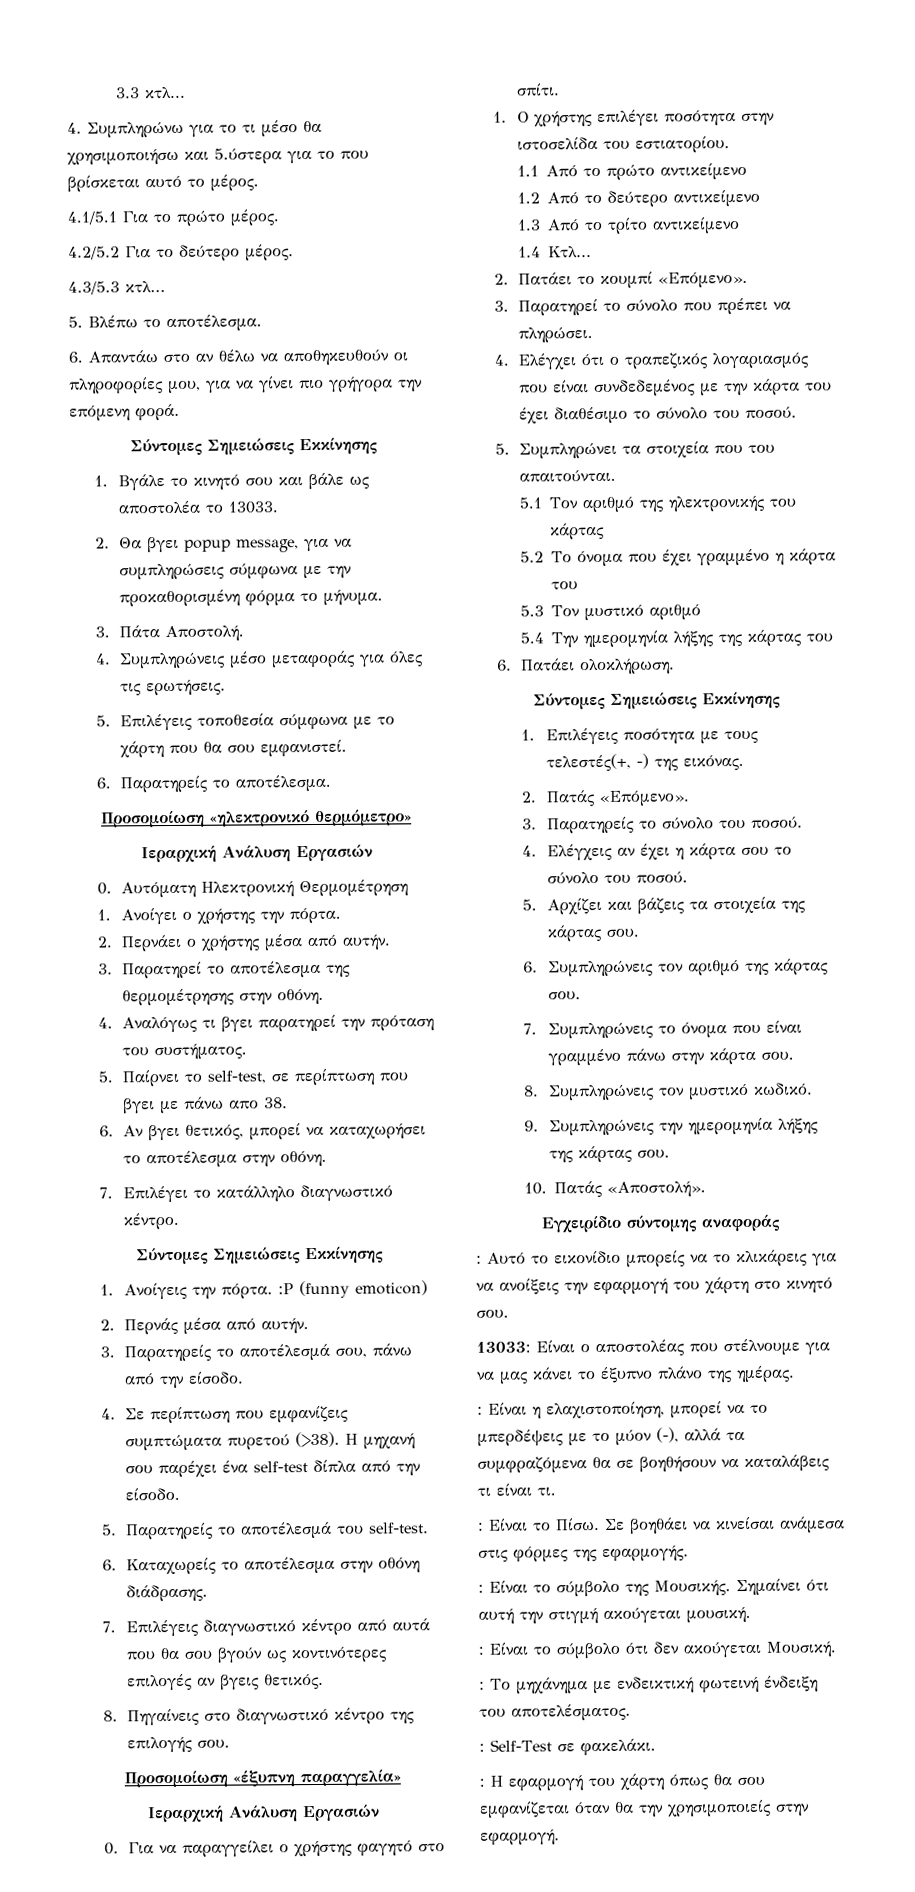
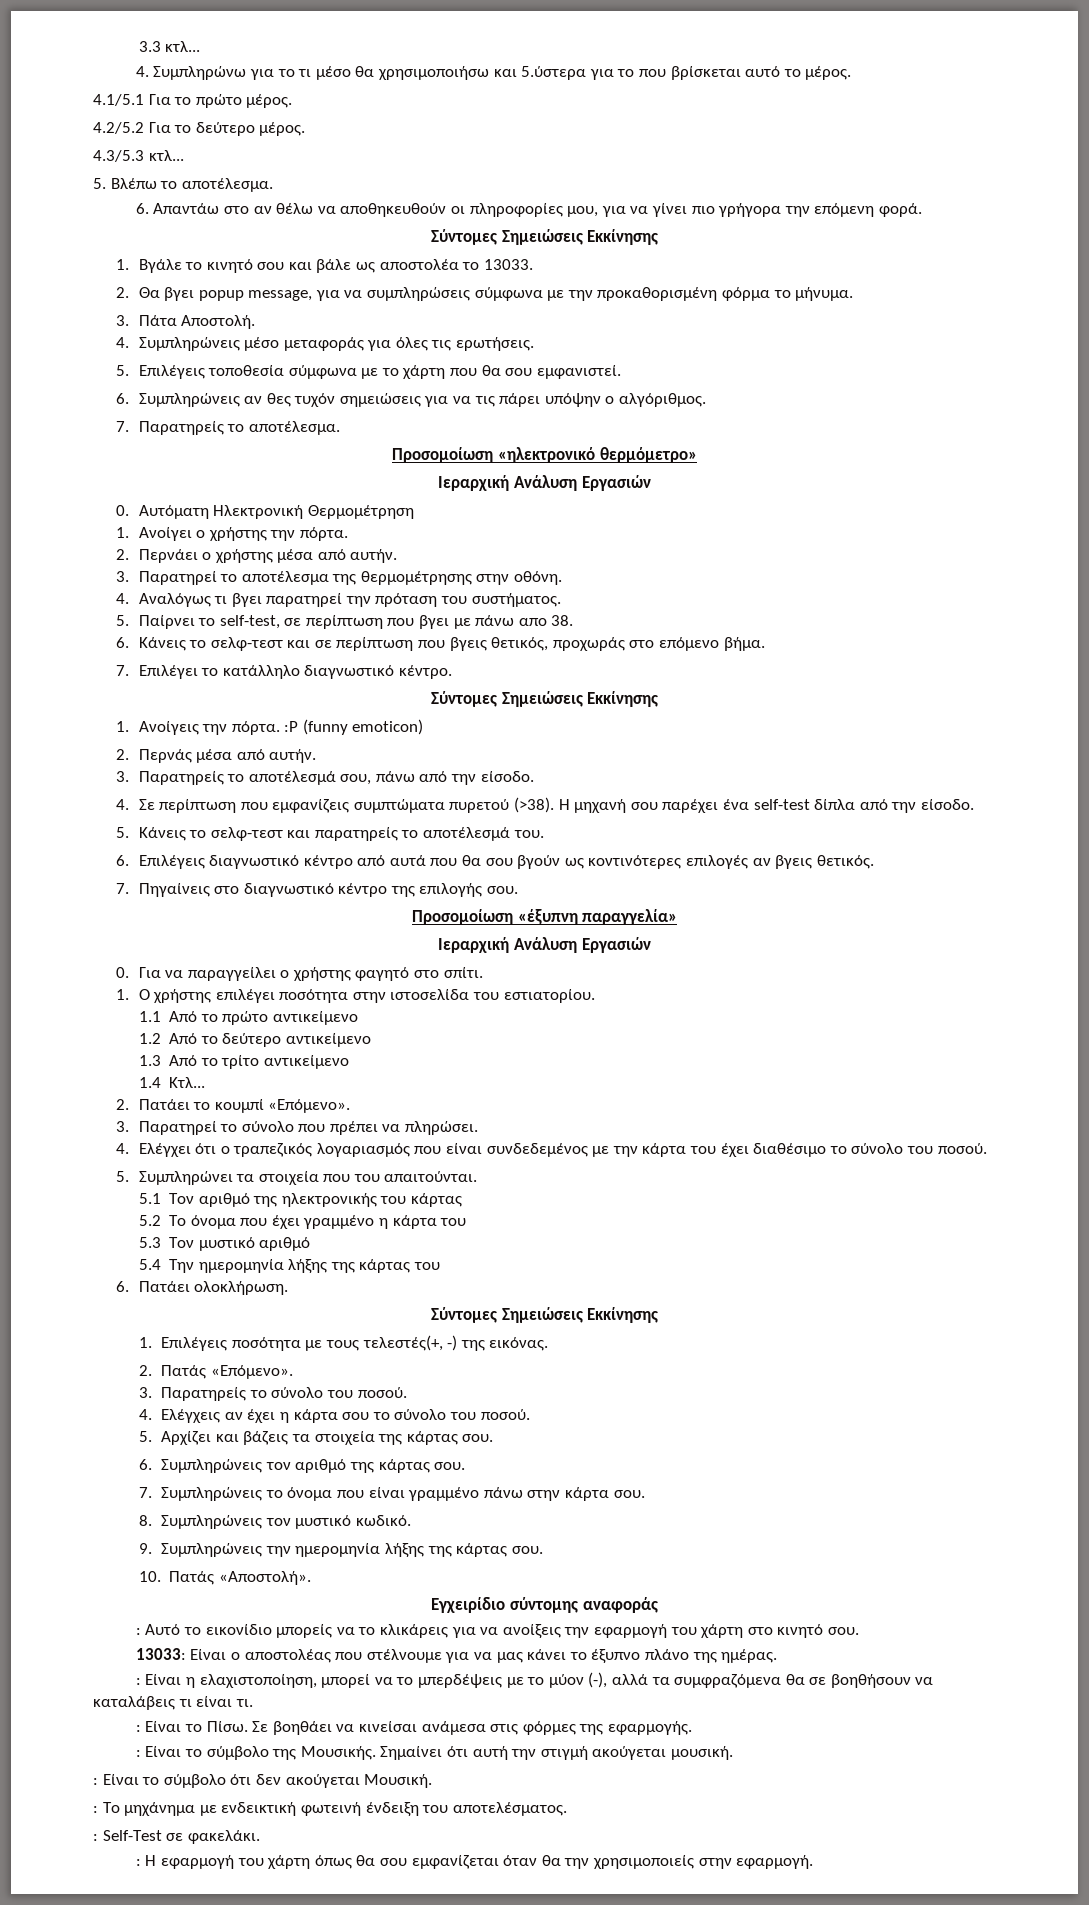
(111, 783) none -> [138,393,706,407] [115,421,129,432] Συμπληρώνεις αν θες τυχόν σημειώσεις για να τις πάρει υπόψην ο αλγόριθμος. // 7.
[123,1123,427,1141] [123,1150,328,1168] Αν βγει θετικός, μπορεί να καταχωρήσει το αποτέλεσμα στην οθόνη. -> [138,637,765,651] Κάνεις το σελφ-τεστ και σε περίπτωση που βγεις θετικός, προχωράς στο επόμενο βήμα.
[126,1521,430,1540] [101,1556,421,1575] [126,1584,209,1602] [101,1621,116,1633] Παρατηρείς το αποτέλεσμά του self-test. // 6. Καταχωρείς το αποτέλεσμα στην οθόνη διάδρασης. // 7. -> [138,827,544,841] [115,855,129,866] Κάνεις το σελφ-τεστ και παρατηρείς το αποτέλεσμά του. // 6.
[102,1710,118,1722] 8. -> [115,883,129,894] 7.

